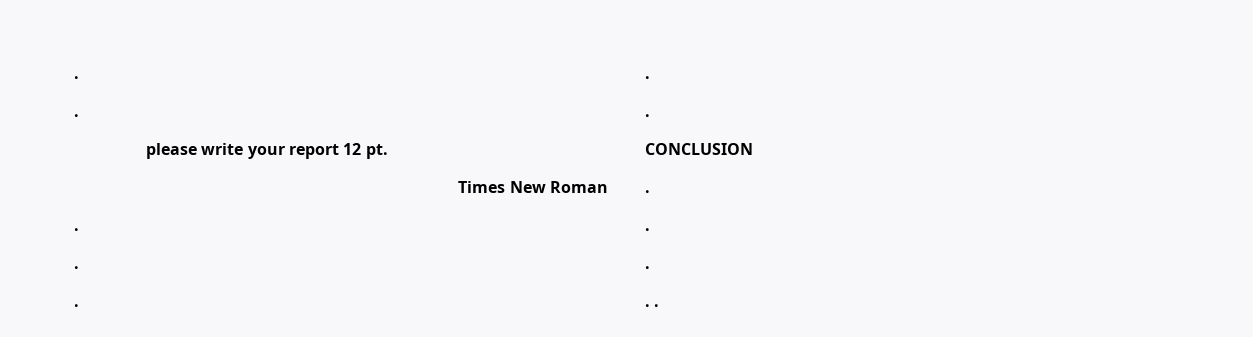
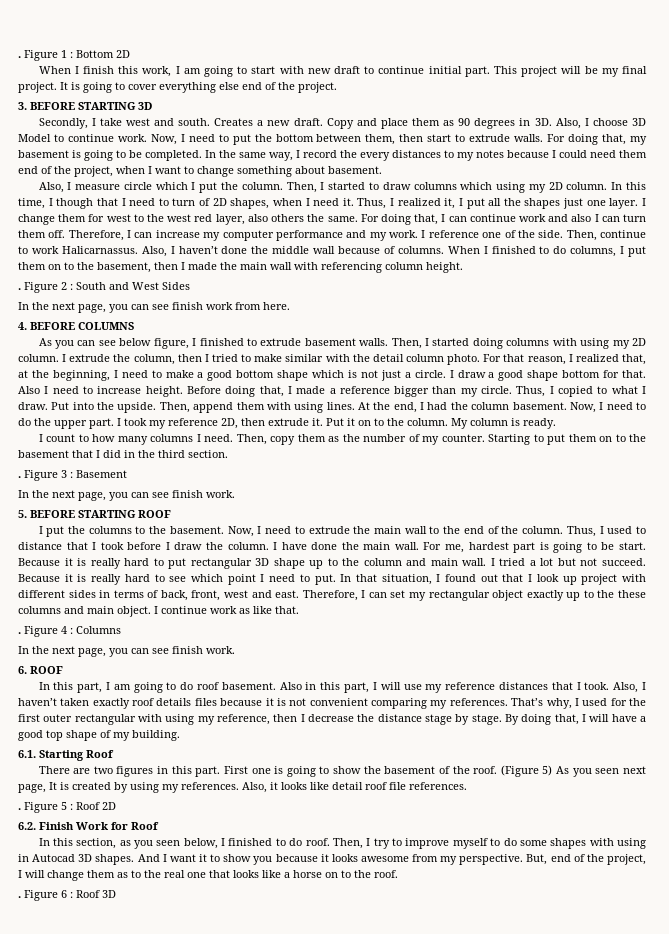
[74,76,79,79] [74,114,79,117] [146,143,388,159] [458,181,608,193] [74,228,79,231] [74,266,79,269] [74,304,79,307] [645,76,650,79] [645,114,650,117] [645,143,753,155] [645,190,650,193] [645,228,650,231] [645,266,650,269] [645,304,660,307] . // . // please write your report 12 pt. // Times New Roman // . // . // . // . // . // CONCLUSION // . // . // . // . . -> [18,50,130,61] [38,66,648,77] [18,82,337,93] [18,102,152,110] [38,118,646,129] [18,134,648,145] [18,150,647,161] [18,166,382,177] [38,182,646,193] [18,198,646,209] [18,214,647,225] [18,230,646,241] [18,246,646,257] [18,262,463,273] [18,282,190,293] [18,302,290,313] [18,322,134,330] [38,338,646,349] [18,354,646,365] [18,370,647,381] [18,386,647,397] [18,402,647,413] [18,418,556,429] [38,434,647,445] [18,450,228,458] [18,470,127,481] [18,490,235,501] [18,510,171,518] [38,526,646,537] [18,542,647,553] [18,558,647,569] [18,574,646,585] [18,590,646,601] [18,606,299,617] [18,626,121,637] [18,646,235,657] [18,666,63,674] [38,682,647,693] [18,698,646,709] [18,714,647,725] [18,730,180,741] [18,750,114,761] [38,765,647,777] [18,782,467,793] [18,802,116,813] [18,822,159,830] [38,838,646,849] [18,854,646,865] [18,870,398,881] [18,890,116,901] . Figure 1 : Bottom 2D // When I finish this work, I am going to start with new draft to continue initial part. This project will be my final project. It is going to cover everything else end of the project. // 3. BEFORE STARTING 3D // Secondly, I take west and south. Creates a new draft. Copy and place them as 90 degrees in 3D. Also, I choose 3D Model to continue work. Now, I need to put the bottom between them, then start to extrude walls. For doing that, my basement is going to be completed. In the same way, I record the every distances to my notes because I could need them end of the project, when I want to change something about basement. // Also, I measure circle which I put the column. Then, I started to draw columns which using my 2D column. In this time, I though that I need to turn of 2D shapes, when I need it. Thus, I realized it, I put all the shapes just one layer. I change them for west to the west red layer, also others the same. For doing that, I can continue work and also I can turn them off. Therefore, I can increase my computer performance and my work. I reference one of the side. Then, continue to work Halicarnassus. Also, I haven’t done the middle wall because of columns. When I finished to do columns, I put them on to the basement, then I made the main wall with referencing column height. // . Figure 2 : South and West Sides // In the next page, you can see finish work from here. // 4. BEFORE COLUMNS // As you can see below figure, I finished to extrude basement walls. Then, I started doing columns with using my 2D column. I extrude the column, then I tried to make similar with the detail column photo. For that reason, I realized that, at the beginning, I need to make a good bottom shape which is not just a circle. I draw a good shape bottom for that. Also I need to increase height. Before doing that, I made a reference bigger than my circle. Thus, I copied to what I draw. Put into the upside. Then, append them with using lines. At the end, I had the column basement. Now, I need to do the upper part. I took my reference 2D, then extrude it. Put it on to the column. My column is ready. // I count to how many columns I need. Then, copy them as the number of my counter. Starting to put them on to the basement that I did in the third section. // . Figure 3 : Basement // In the next page, you can see finish work. // 5. BEFORE STARTING ROOF // I put the columns to the basement. Now, I need to extrude the main wall to the end of the column. Thus, I used to distance that I took before I draw the column. I have done the main wall. For me, hardest part is going to be start. Because it is really hard to put rectangular 3D shape up to the column and main wall. I tried a lot but not succeed. Because it is really hard to see which point I need to put. In that situation, I found out that I look up project with different sides in terms of back, front, west and east. Therefore, I can set my rectangular object exactly up to the these columns and main object. I continue work as like that. // . Figure 4 : Columns // In the next page, you can see finish work. // 6. ROOF // In this part, I am going to do roof basement. Also in this part, I will use my reference distances that I took. Also, I haven’t taken exactly roof details files because it is not convenient comparing my references. That’s why, I used for the first outer rectangular with using my reference, then I decrease the distance stage by stage. By doing that, I will have a good top shape of my building. // 6.1. Starting Roof // There are two figures in this part. First one is going to show the basement of the roof. (Figure 5) As you seen next page, It is created by using my references. Also, it looks like detail roof file references. // . Figure 5 : Roof 2D // 6.2. Finish Work for Roof // In this section, as you seen below, I finished to do roof. Then, I try to improve myself to do some shapes with using in Autocad 3D shapes. And I want it to show you because it looks awesome from my perspective. But, end of the project, I will change them as to the real one that looks like a horse on to the roof. // . Figure 6 : Roof 3D

